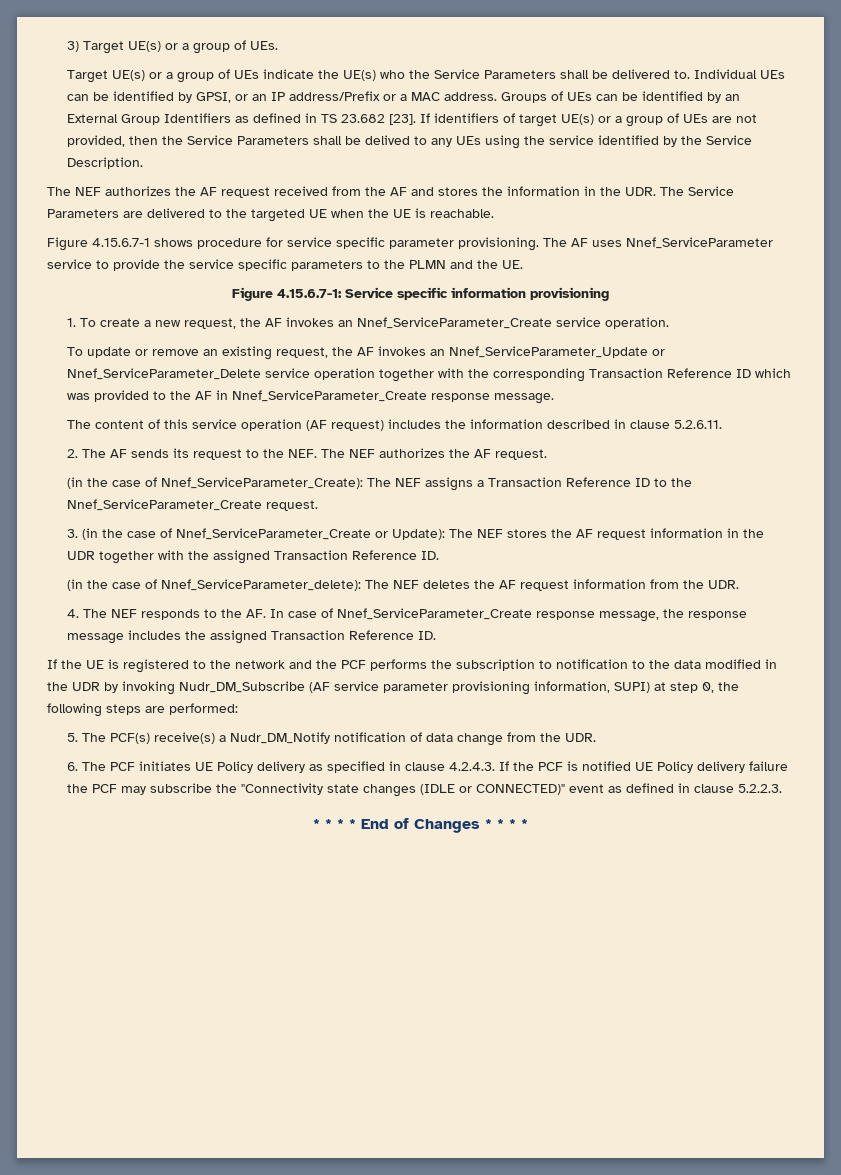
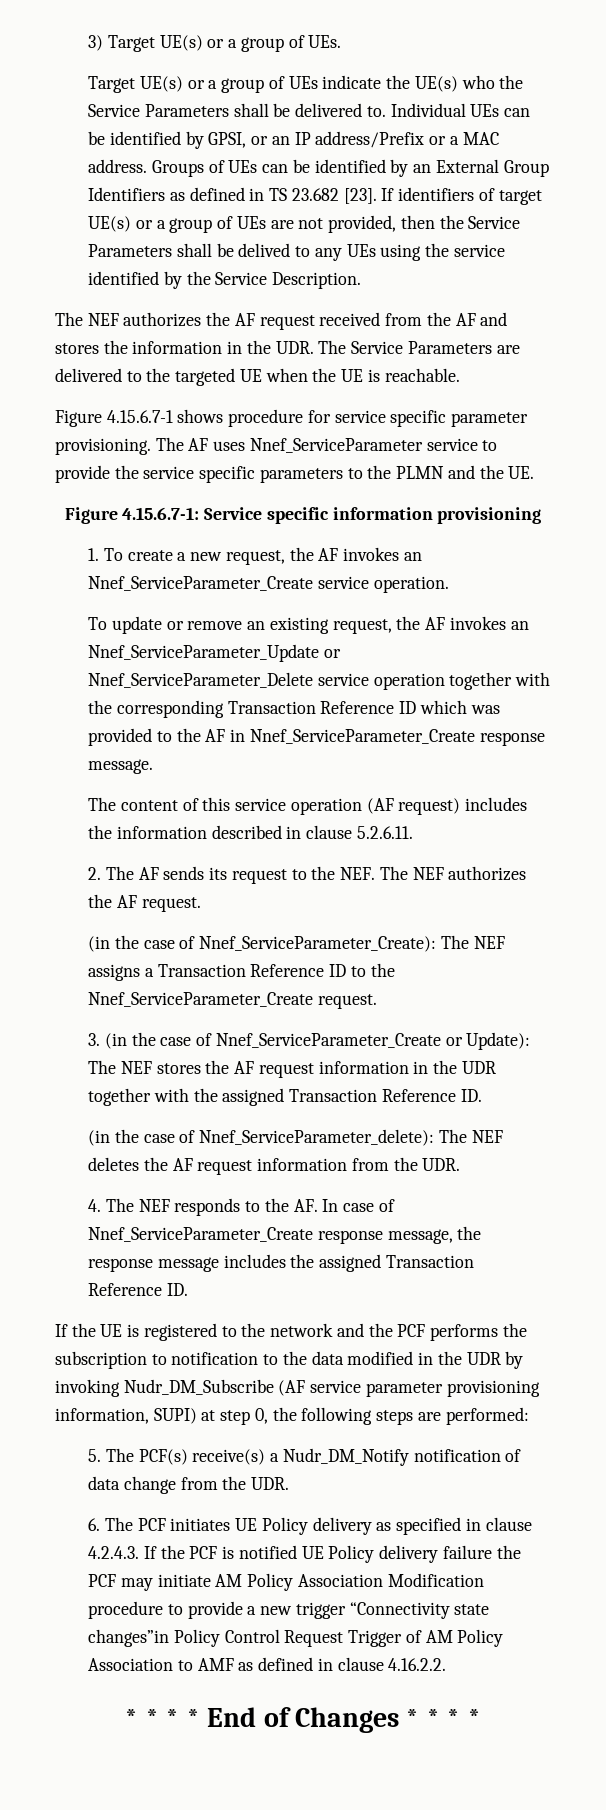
[150,783,605,797] subscribe the "Connectivity state changes (IDLE or CONNECTED)" event -> [157,1573,484,1591] [88,1601,490,1619] [88,1629,504,1647] [88,1658,234,1671] initiate AM Policy Association Modification procedure to provide a new trigger “Connectivity state changes”in Policy Control Request Trigger of AM Policy Association to AMF
[738,784,783,793] 5.2.2.3. -> [388,1658,447,1671] 4.16.2.2.

